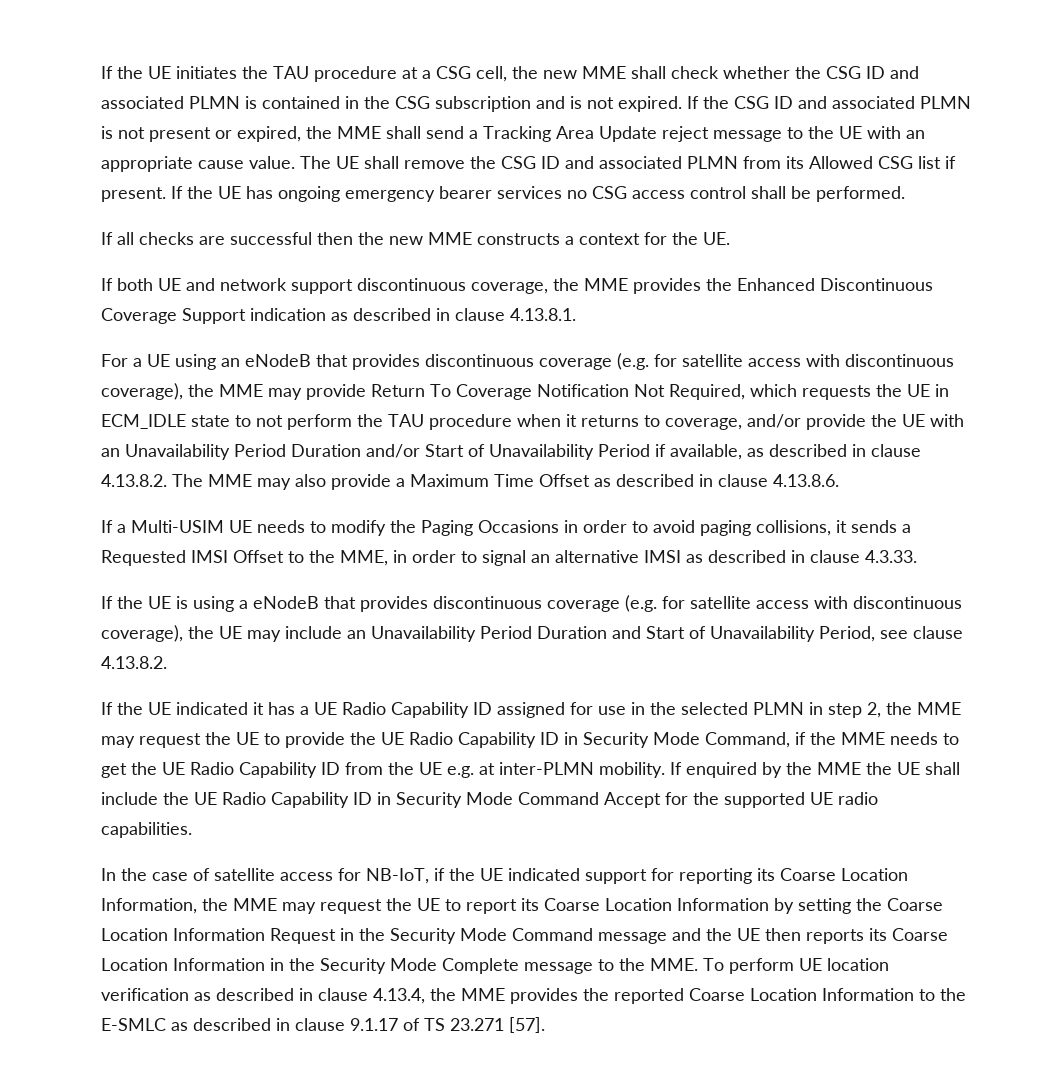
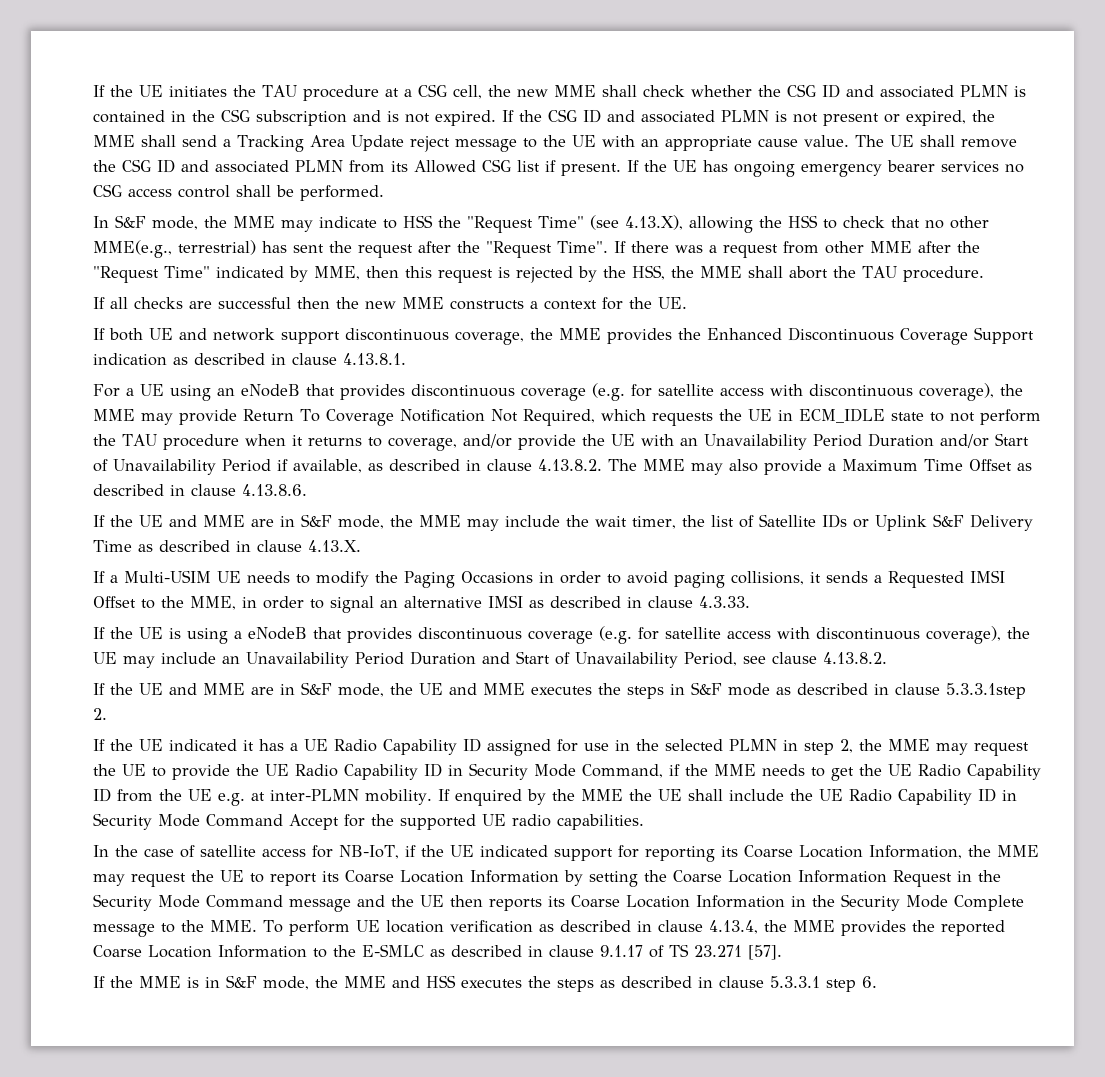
(906, 194) none -> [93,215,990,233] [93,240,981,258] [93,265,985,283] // In S&F mode, the MME may indicate to HSS the "Request Time" (see 4.13.X), allowing the HSS to check that no other MME(e.g., terrestrial) has sent the request after the "Request Time". If there was a request from other MME after the "Request Time" indicated by MME, then this request is rejected by the HSS, the MME shall abort the TAU procedure.
(840, 480) none -> [93,514,1034,531] [93,540,362,552] // If the UE and MME are in S&F mode, the MME may include the wait timer, the list of Satellite IDs or Uplink S&F Delivery Time as described in clause 4.13.X.
(168, 662) none -> [93,682,1027,699] [93,708,108,720] // If the UE and MME are in S&F mode, the UE and MME executes the steps in S&F mode as described in clause 5.3.3.1step 2.
(546, 1025) none -> [93,975,878,992] // If the MME is in S&F mode, the MME and HSS executes the steps as described in clause 5.3.3.1 step 6.

